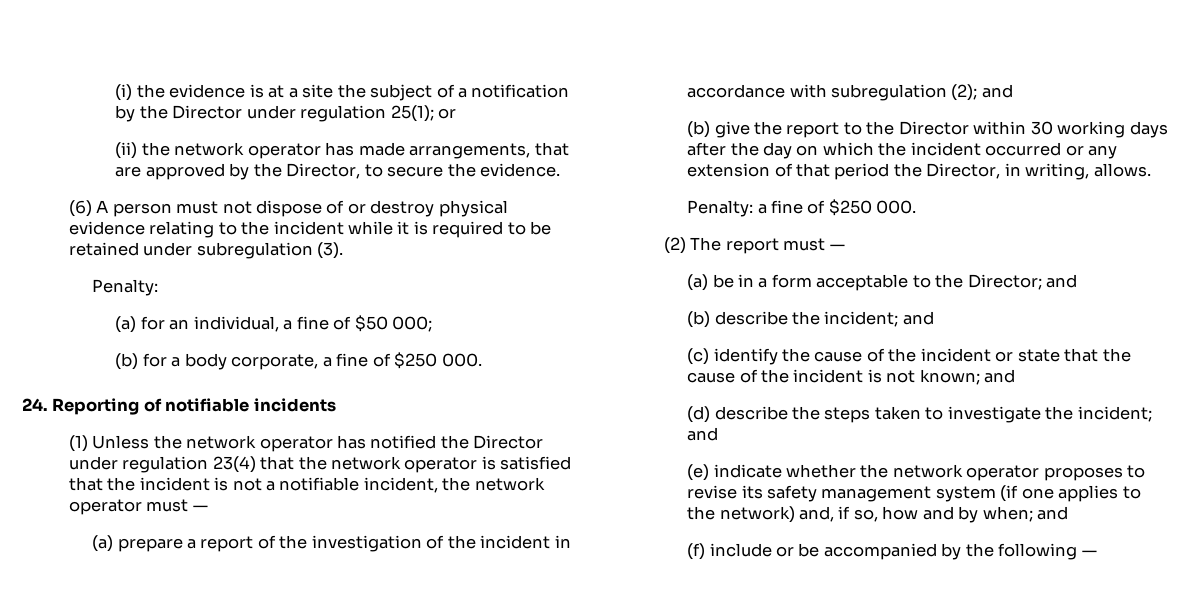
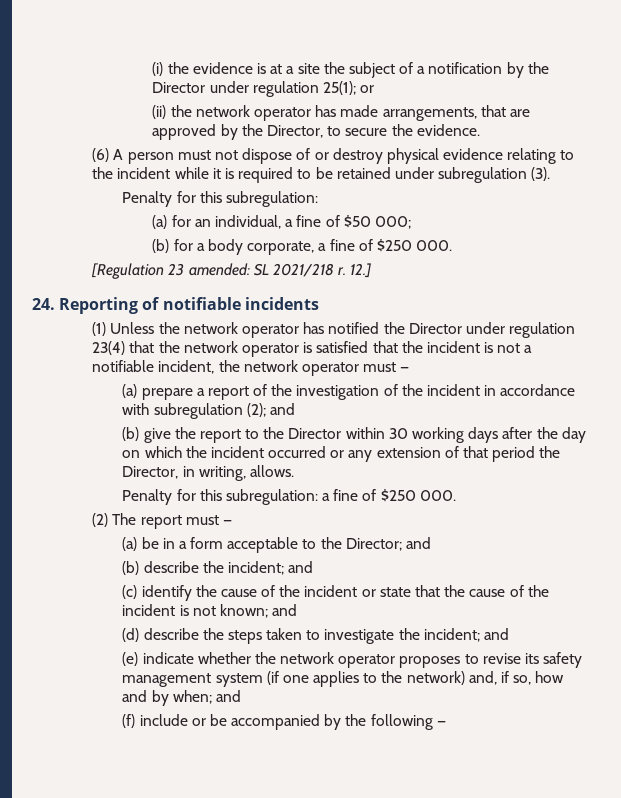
[92,279,159,296] Penalty: -> [122,191,318,207] Penalty for this subregulation:
(482, 360) none -> [91,263,372,279] // [Regulation 23 amended: SL 2021/218 r. 12.]
[687,200,754,217] Penalty: -> [122,489,318,505] Penalty for this subregulation:

